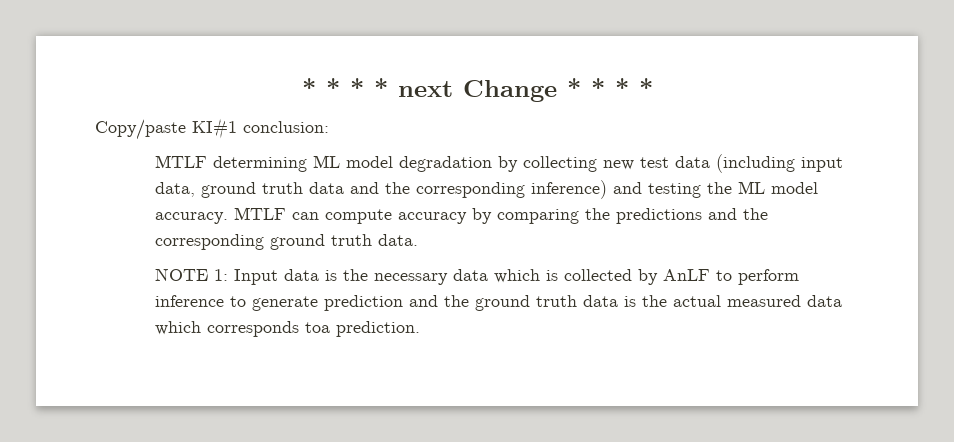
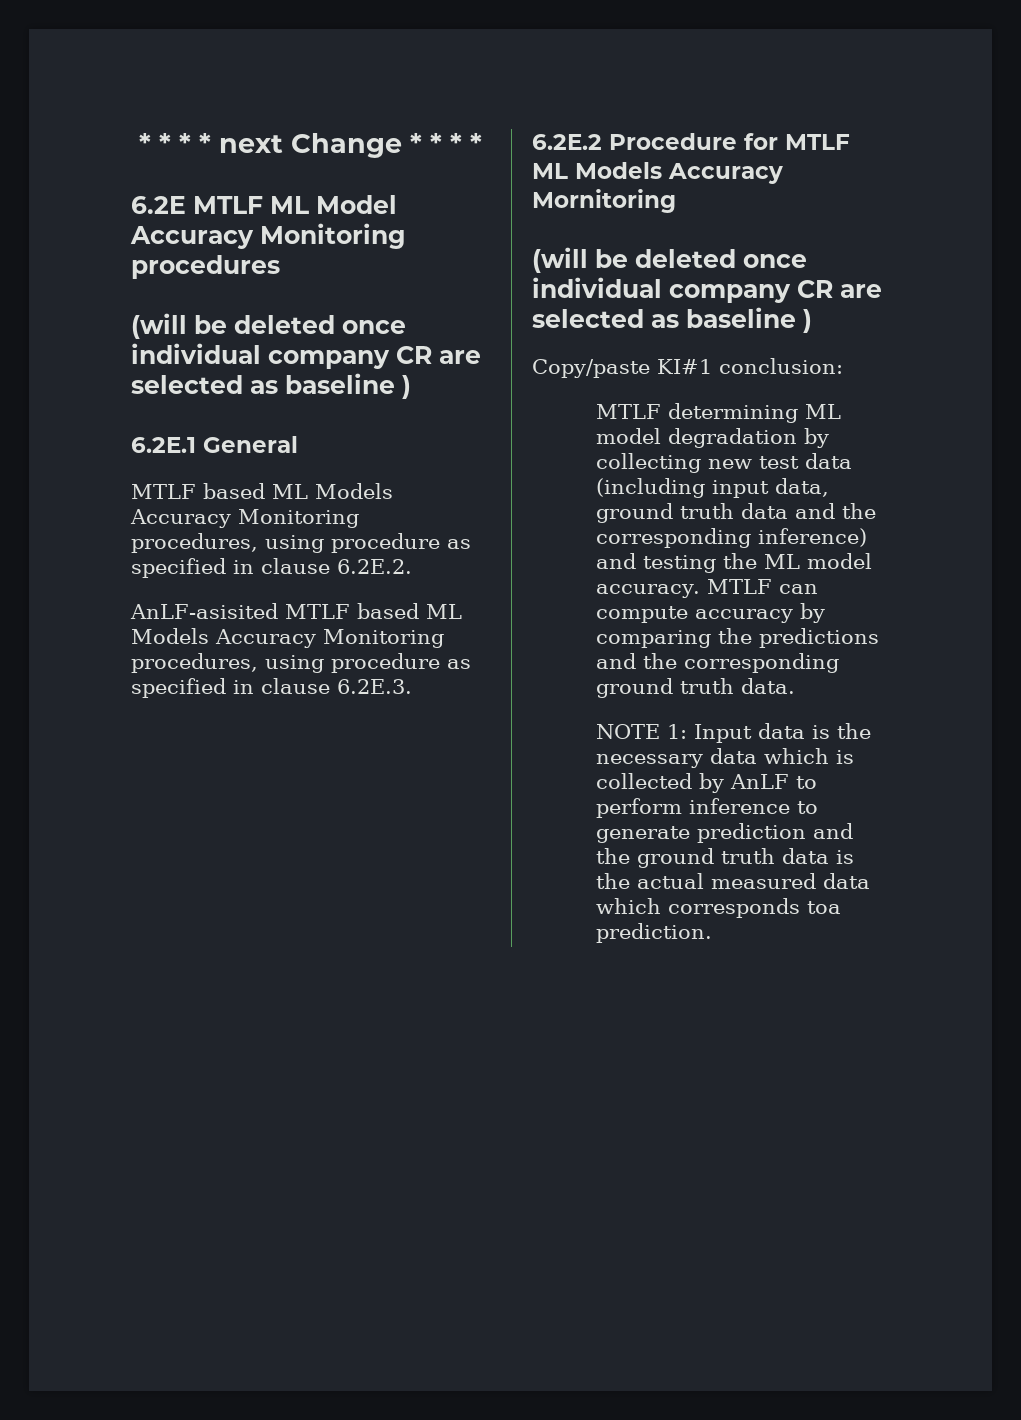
(653, 87) none -> [131,195,397,214] [130,223,406,249] [131,255,280,279] [131,313,406,339] [131,343,481,369] [131,373,411,399] [131,436,298,453] [131,483,393,499] [130,509,359,528] [131,533,471,553] [131,558,412,578] [130,603,462,619] [131,628,444,648] [131,653,471,673] [131,678,412,698] [532,133,850,150] [532,162,783,184] [532,189,676,213] [532,247,807,273] [532,277,882,303] [532,307,812,333] // 6.2E MTLF ML Model Accuracy Monitoring procedures // (will be deleted once individual company CR are selected as baseline ) // 6.2E.1 General // MTLF based ML Models Accuracy Monitoring procedures, using procedure as specified in clause 6.2E.2. // AnLF-asisited MTLF based ML Models Accuracy Monitoring procedures, using procedure as specified in clause 6.2E.3. // 6.2E.2 Procedure for MTLF ML Models Accuracy Mornitoring // (will be deleted once individual company CR are selected as baseline )

